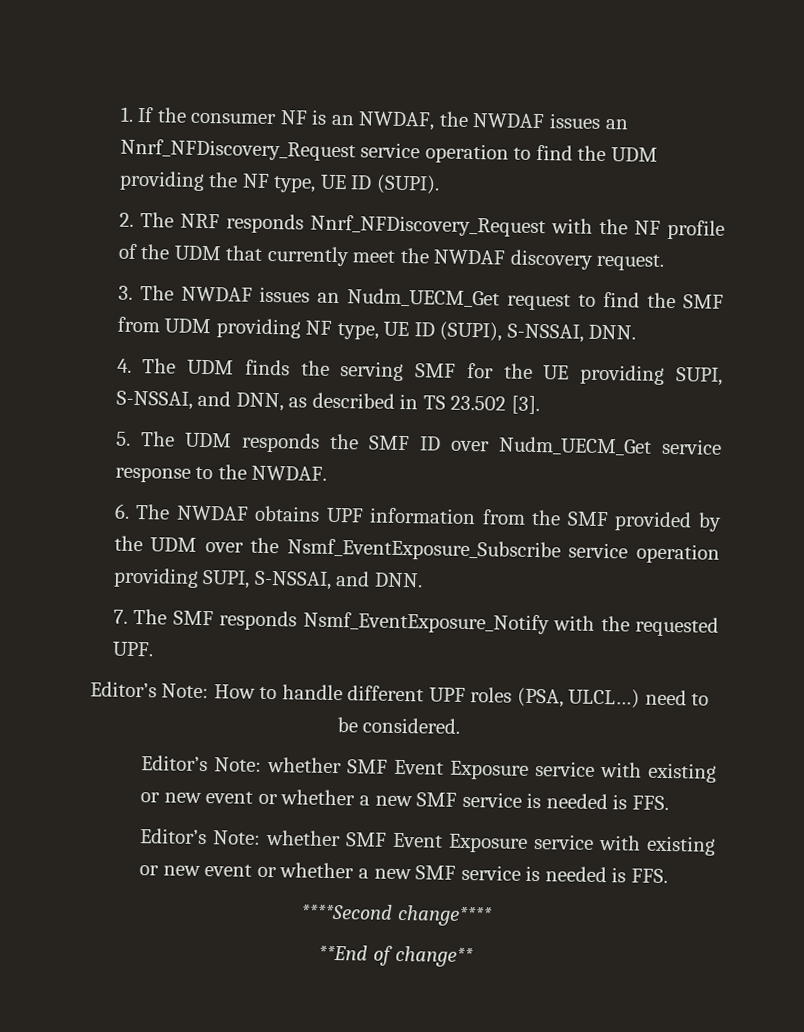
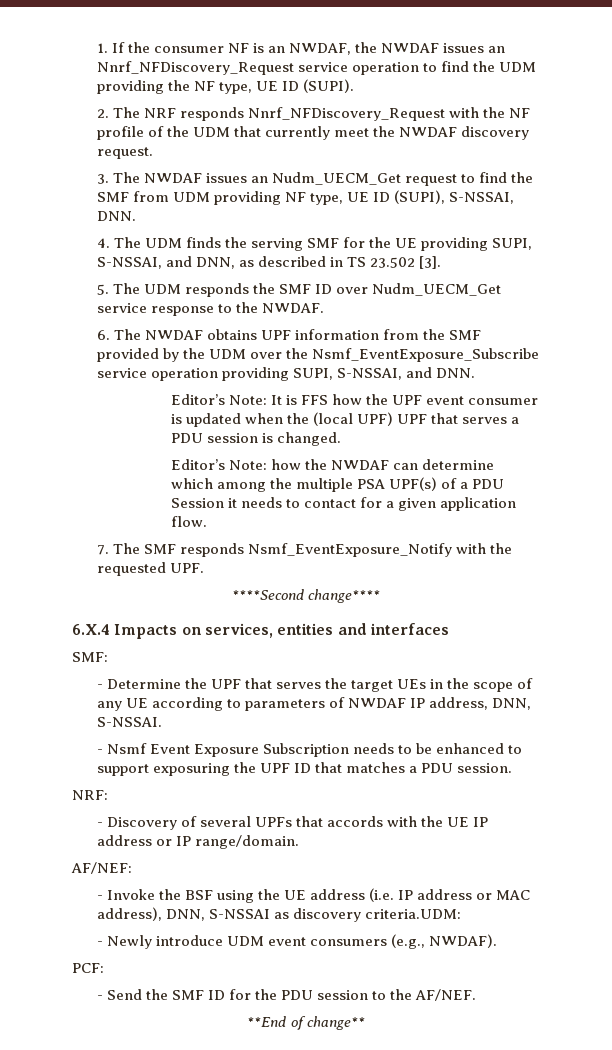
(423, 580) none -> [170,394,539,405] [170,412,520,427] [170,432,341,446] [170,459,495,470] [170,477,505,492] [170,497,517,511] [170,516,207,527] // Editor’s Note: It is FFS how the UPF event consumer is updated when the (local UPF) UPF that serves a PDU session is changed. // Editor’s Note: how the NWDAF can determine which among the multiple PSA UPF(s) of a PDU Session it needs to contact for a given application flow.
[89,681,710,709] [336,717,461,734] [141,755,717,783] [140,789,669,811] [140,828,716,856] [139,862,668,884] [300,903,493,927] Editor’s Note: How to handle different UPF roles (PSA, ULCL…) need to be considered. // Editor’s Note: whether SMF Event Exposure service with existing or new event or whether a new SMF service is needed is FFS. // Editor’s Note: whether SMF Event Exposure service with existing or new event or whether a new SMF service is needed is FFS. // ****Second change**** -> [231,589,381,603] [72,623,449,639] [72,652,108,662] [96,678,534,692] [96,697,532,711] [96,717,162,727] [96,743,523,757] [96,762,513,776] [72,790,108,800] [96,816,489,830] [96,835,299,849] [71,862,132,874] [96,888,531,903] [96,907,461,922] [96,934,498,949] [72,963,104,973] [96,989,477,1001] ****Second change**** // 6.X.4 Impacts on services, entities and interfaces // SMF: // - Determine the UPF that serves the target UEs in the scope of any UE according to parameters of NWDAF IP address, DNN, S-NSSAI. // - Nsmf Event Exposure Subscription needs to be enhanced to support exposuring the UPF ID that matches a PDU session. // NRF: // - Discovery of several UPFs that accords with the UE IP address or IP range/domain. // AF/NEF: // - Invoke the BSF using the UE address (i.e. IP address or MAC address), DNN, S-NSSAI as discovery criteria.UDM: // - Newly introduce UDM event consumers (e.g., NWDAF). // PCF: // - Send the SMF ID for the PDU session to the AF/NEF.

